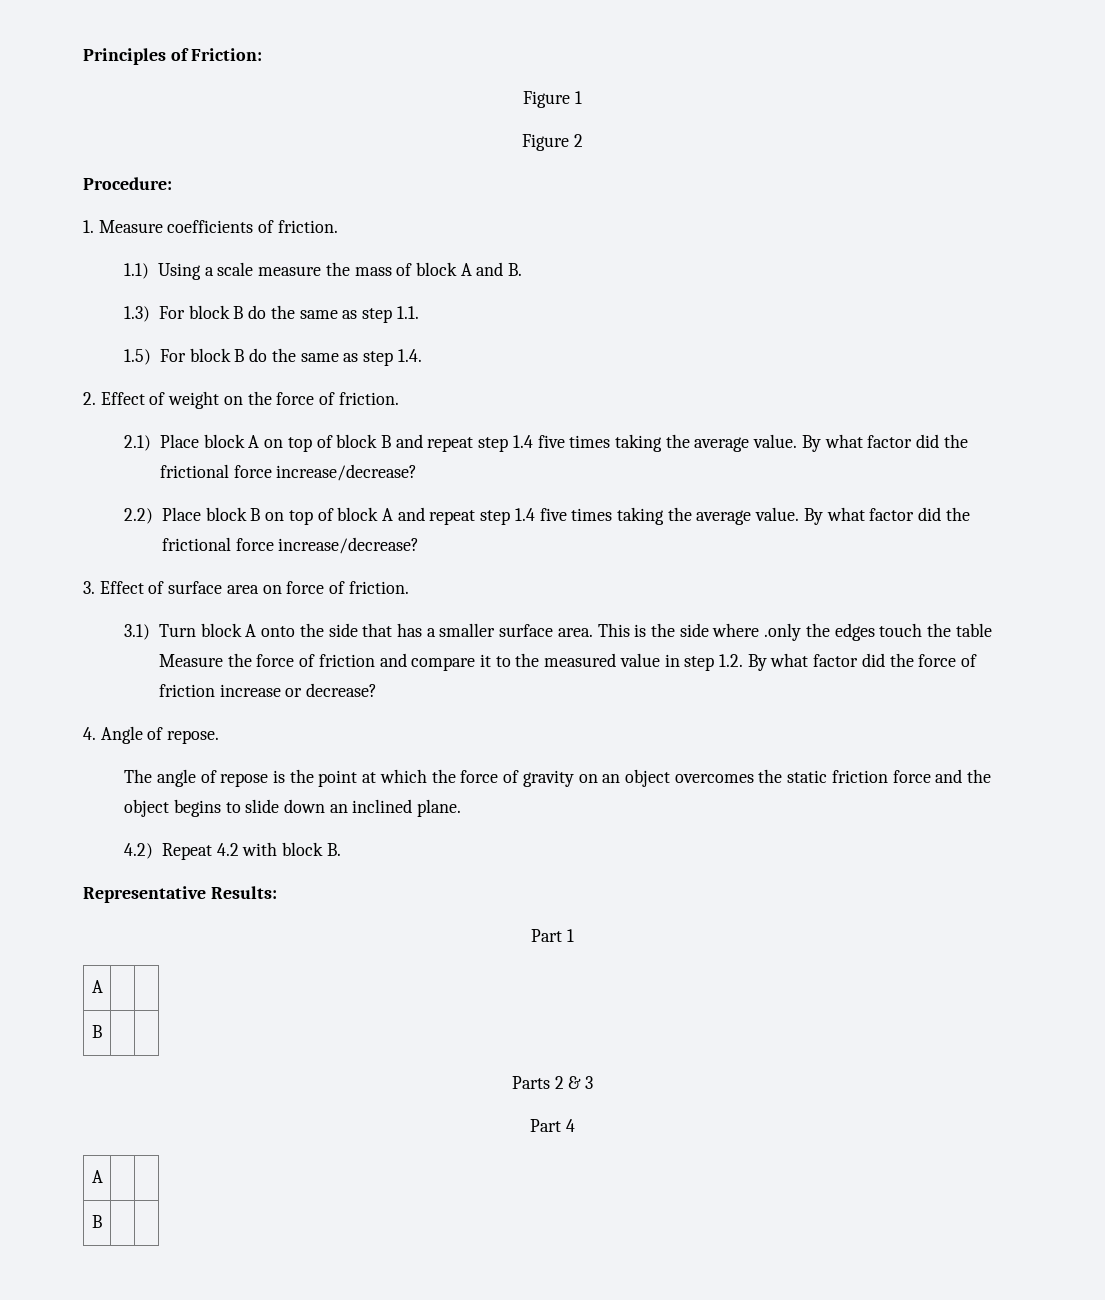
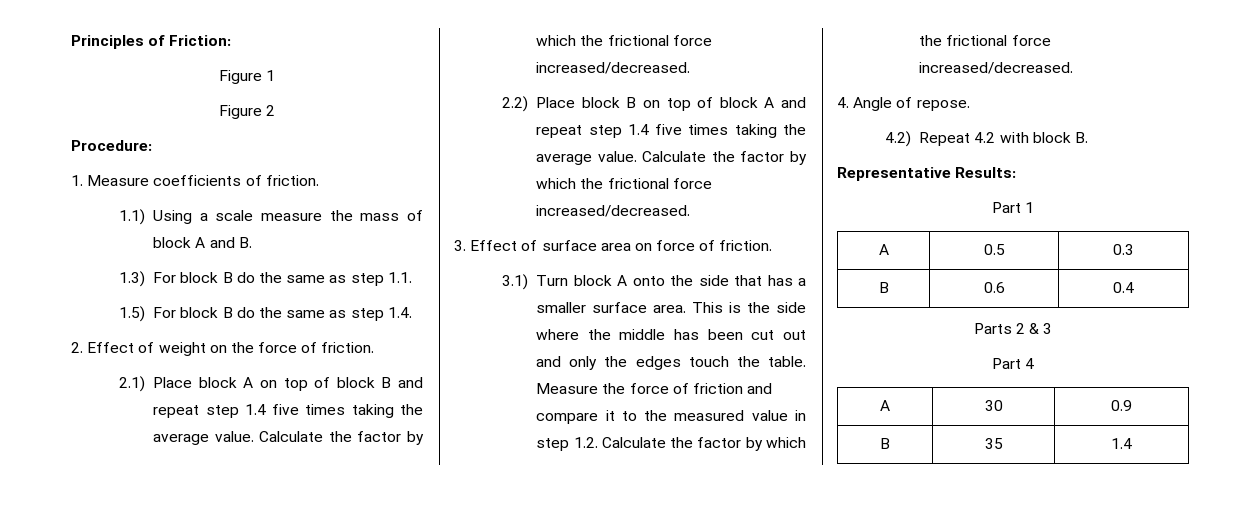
[801,434,968,452] [159,464,418,481] By what factor did the frictional force increase/decrease? -> [259,431,424,445] [536,35,712,46] [536,62,691,74] Calculate the factor by which the frictional force increased/decreased.
[803,507,970,525] [161,537,420,554] By what factor did the frictional force increase/decrease? -> [642,151,807,165] [536,178,712,189] [536,205,691,217] Calculate the factor by which the frictional force increased/decreased.
[764,623,802,641] .only -> [587,329,806,340] [536,356,598,370] the middle has been cut out and only
[955,623,992,637] table -> [768,356,806,367] table.
[747,653,978,671] [158,683,378,697] [83,726,220,744] [124,769,992,787] [124,799,462,817] By what factor did the force of friction increase or decrease? // 4. Angle of repose. // The angle of repose is the point at which the force of gravity on an object overcomes the static friction force and the object begins to slide down an inclined plane. -> [601,437,806,451] [919,35,1051,46] [919,62,1074,74] [837,97,970,111] Calculate the factor by which the frictional force increased/decreased. // 4. Angle of repose.
[92,1025,102,1038] | // B | | -> [983,244,1005,255] [1113,244,1134,255] [878,282,889,293] [983,282,1005,293] [1113,282,1134,293] 0.5 | 0.3 // B | 0.6 | 0.4
[92,1215,102,1228] | // B | | -> [984,400,1003,411] [1111,400,1132,411] [880,438,890,449] [984,438,1003,449] [1111,438,1132,449] 30 | 0.9 // B | 35 | 1.4

